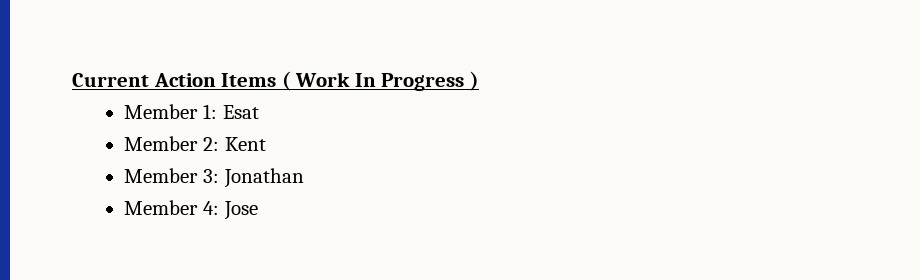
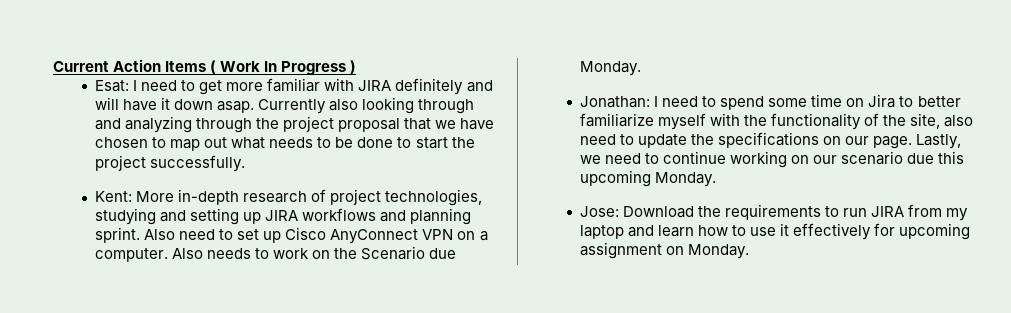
[124,104,259,119] [124,136,266,151] [124,168,304,188] [124,200,258,220] Member 1: Esat // Member 2: Kent // Member 3: Jonathan // Member 4: Jose -> [95,78,493,95] [95,97,475,114] [95,116,495,133] [95,137,475,151] [95,155,246,172] [95,189,483,206] [95,208,472,225] [95,227,488,244] [95,246,457,262] [580,61,642,76] [580,94,961,110] [580,113,974,130] [580,132,962,149] [580,151,965,168] [580,170,717,187] [580,204,969,221] [580,223,971,240] [580,242,750,259] Esat: I need to get more familiar with JIRA definitely and will have it down asap. Currently also looking through and analyzing through the project proposal that we have chosen to map out what needs to be done to start the project successfully. // Kent: More in-depth research of project technologies, studying and setting up JIRA workflows and planning sprint. Also need to set up Cisco AnyConnect VPN on a computer. Also needs to work on the Scenario due Monday. // Jonathan: I need to spend some time on Jira to better familiarize myself with the functionality of the site, also need to update the specifications on our page. Lastly, we need to continue working on our scenario due this upcoming Monday. // Jose: Download the requirements to run JIRA from my laptop and learn how to use it effectively for upcoming assignment on Monday.

